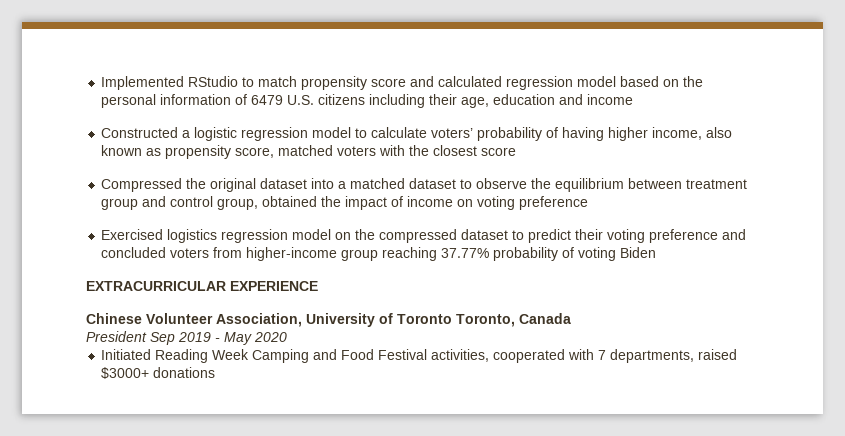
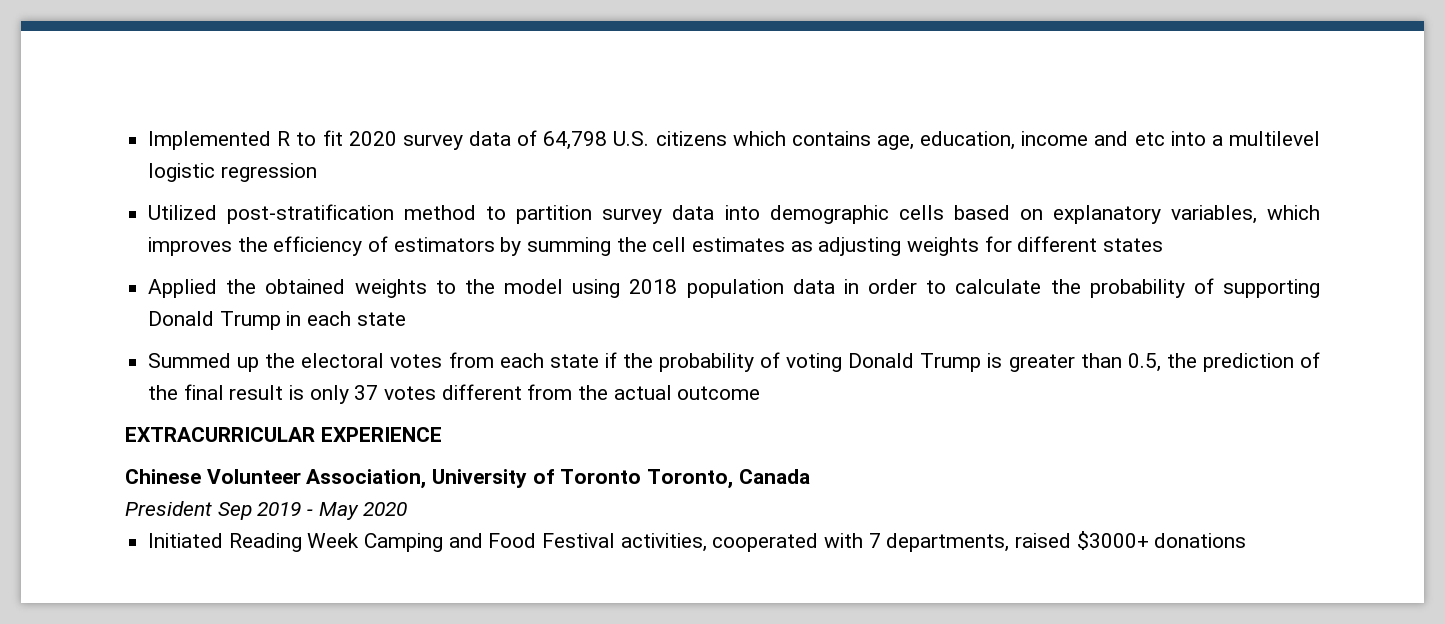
[188,76,704,90] [101,94,634,108] [101,127,352,141] RStudio to match propensity score and calculated regression model based on the personal information of 6479 U.S. citizens including their age, education and income // Constructed a logistic regression model -> [277,130,1320,150] [148,163,317,182] [148,204,1320,224] [148,236,1164,256] [148,279,918,298] R to fit 2020 survey data of 64,798 U.S. citizens which contains age, education, income and etc into a multilevel logistic regression // Utilized post-stratification method to partition survey data into demographic cells based on explanatory variables, which improves the efficiency of estimators by summing the cell estimates as adjusting weights for different states // Applied the obtained weights to the model using 2018 population data in order
[431,127,733,141] [101,145,517,159] [101,178,748,192] [101,196,589,210] [101,229,747,243] [101,247,657,261] voters’ probability of having higher income, also known as propensity score, matched voters with the closest score // Compressed the original dataset into a matched dataset to observe the equilibrium between treatment group and control group, obtained the impact of income on voting preference // Exercised logistics regression model on the compressed dataset to predict their voting preference and concluded voters from higher-income group reaching 37.77% probability of voting Biden -> [1050,278,1321,298] [148,311,406,330] [148,352,1321,372] [148,384,761,404] the probability of supporting Donald Trump in each state // Summed up the electoral votes from each state if the probability of voting Donald Trump is greater than 0.5, the prediction of the final result is only 37 votes different from the actual outcome

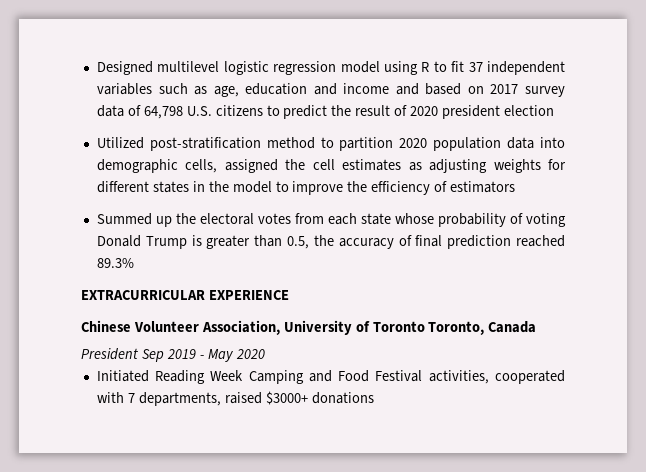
[148,130,397,150] Implemented R to fit 2020 -> [96,61,565,75] [96,83,519,97] Designed multilevel logistic regression model using R to fit 37 independent variables such as age, education and income and based on 2017
[732,131,1320,150] [148,163,317,182] which contains age, education, income and etc into a multilevel logistic regression -> [266,105,554,119] to predict the result of 2020 president election
[602,208,663,224] survey -> [399,137,502,151] 2020 population
[898,205,1320,224] [148,236,612,256] cells based on explanatory variables, which improves the efficiency of estimators by summing -> [185,159,278,173] cells, assigned
[148,278,1321,298] [148,311,406,330] // Applied the obtained weights to the model using 2018 population data in order to calculate the probability of supporting Donald Trump in each state -> [192,181,516,195] in the model to improve the efficiency of estimators
[604,352,653,368] if the -> [394,213,434,224] whose
[1202,352,1321,372] [148,384,761,404] prediction of the final result is only 37 votes different from the actual outcome -> [338,235,565,249] [96,258,134,268] accuracy of final prediction reached 89.3%

